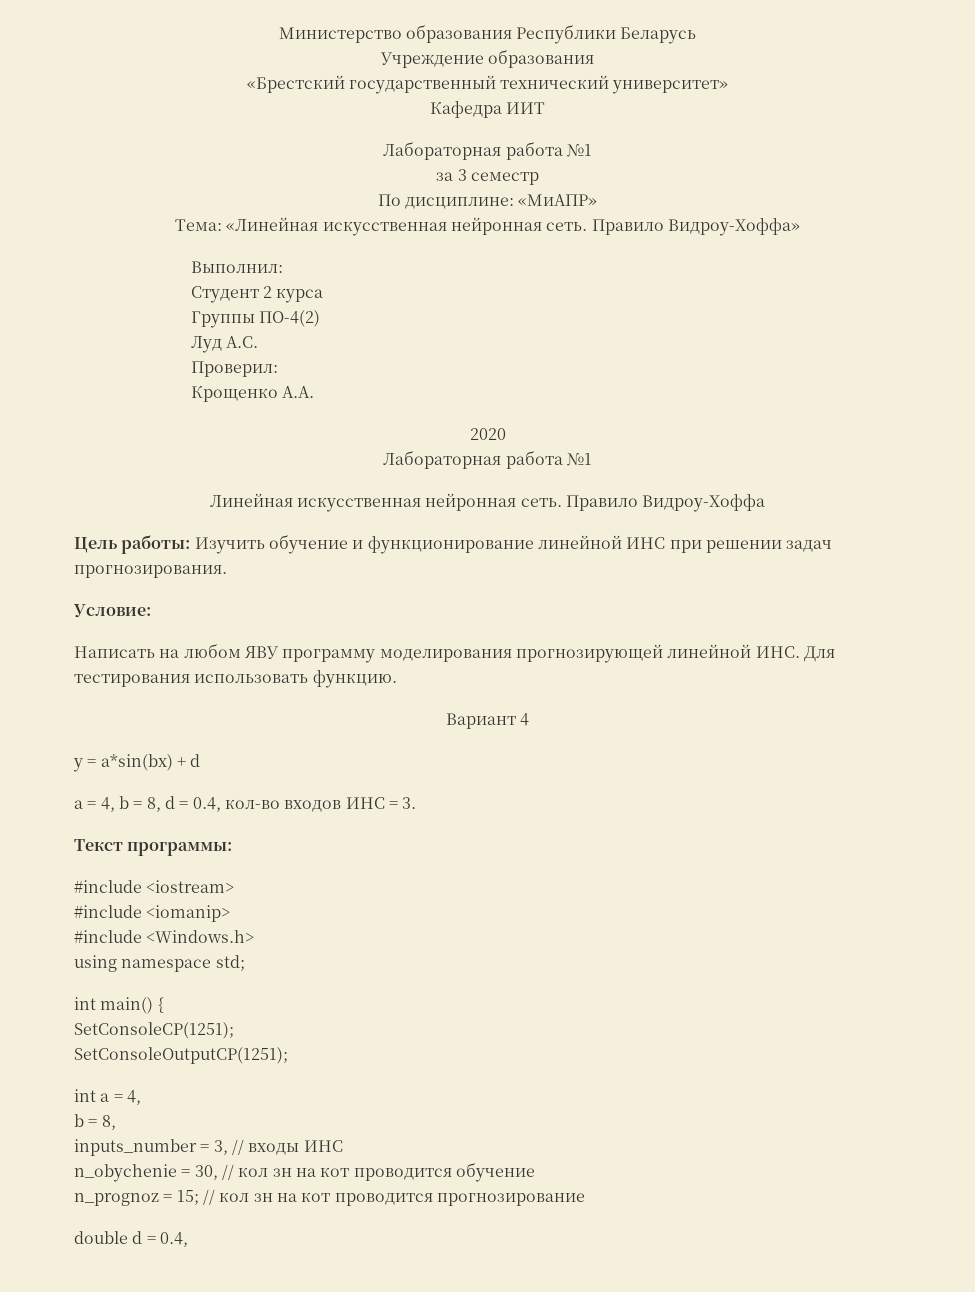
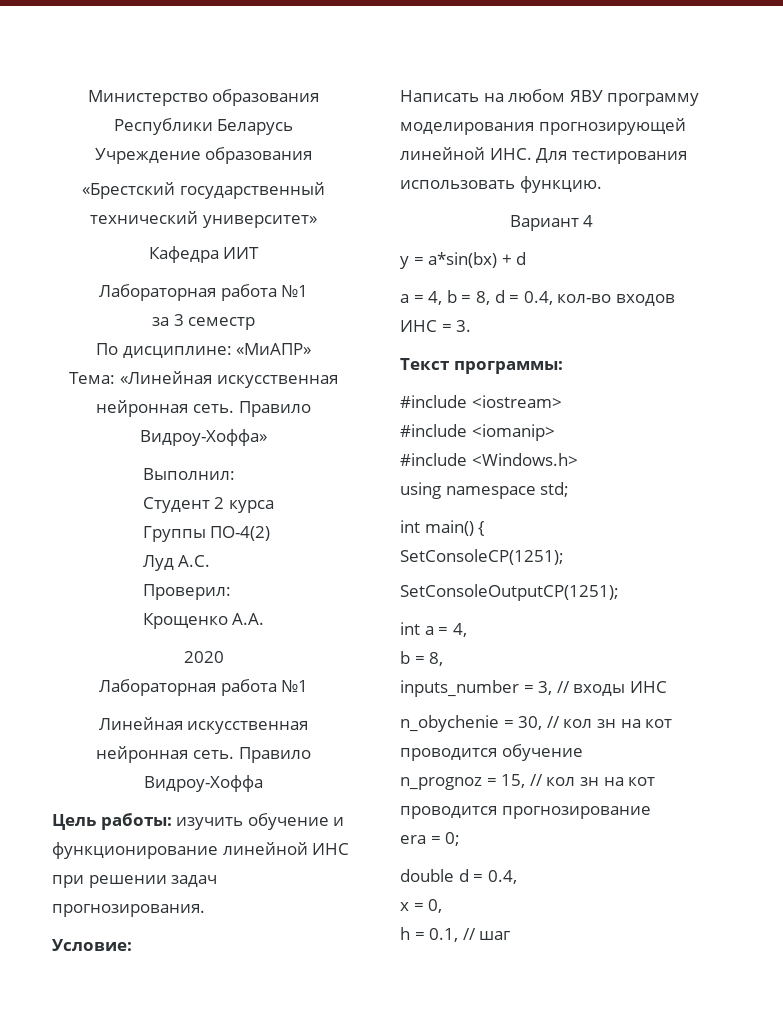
[194,537,265,554] Изучить -> [176,817,244,830] изучить
[176,1190,199,1205] 15; -> [501,774,526,788] 15,
(585, 1199) none -> [400,832,461,846] // era = 0;
(188, 1239) none -> [400,899,443,913] [400,927,511,942] // x = 0, // h = 0.1, // шаг

